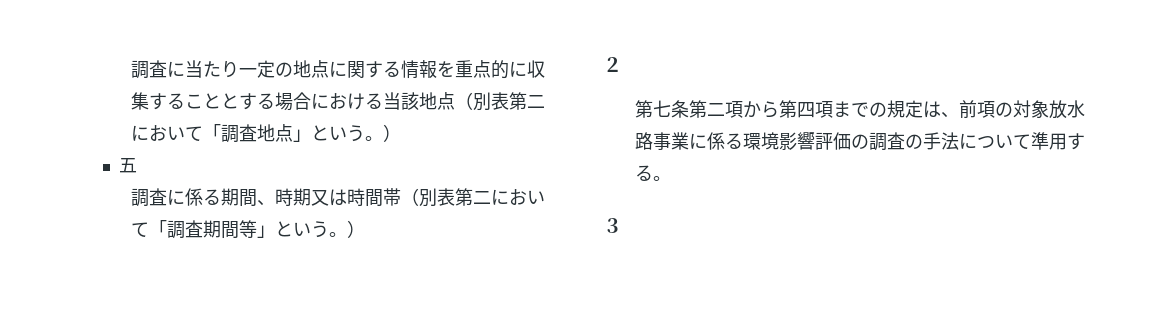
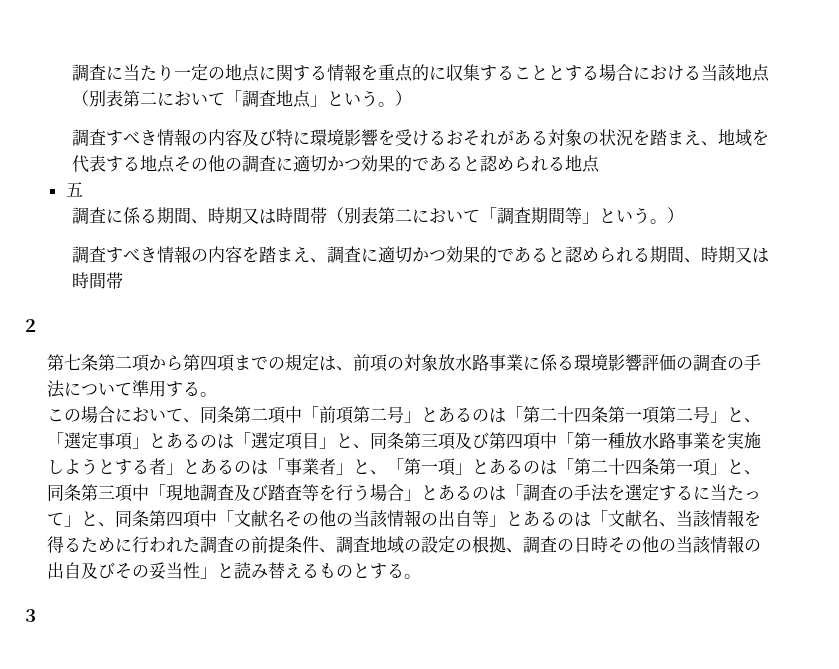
(402, 133) none -> [71,129,769,147] [71,155,600,173] // 調査すべき情報の内容及び特に環境影響を受けるおそれがある対象の状況を踏まえ、地域を代表する地点その他の調査に適切かつ効果的であると認められる地点
(366, 229) none -> [71,246,769,263] [71,272,123,289] // 調査すべき情報の内容を踏まえ、調査に適切かつ効果的であると認められる期間、時期又は時間帯
(671, 178) none -> [46,406,761,424] [46,432,761,450] [46,458,761,476] [46,484,761,502] [46,510,761,528] [46,536,761,554] [46,562,421,580] // この場合において、同条第二項中「前項第二号」とあるのは「第二十四条第一項第二号」と、「選定事項」とあるのは「選定項目」と、同条第三項及び第四項中「第一種放水路事業を実施しようとする者」とあるのは「事業者」と、「第一項」とあるのは「第二十四条第一項」と、同条第三項中「現地調査及び踏査等を行う場合」とあるのは「調査の手法を選定するに当たって」と、同条第四項中「文献名その他の当該情報の出自等」とあるのは「文献名、当該情報を得るために行われた調査の前提条件、調査地域の設定の根拠、調査の日時その他の当該情報の出自及びその妥当性」と読み替えるものとする。

